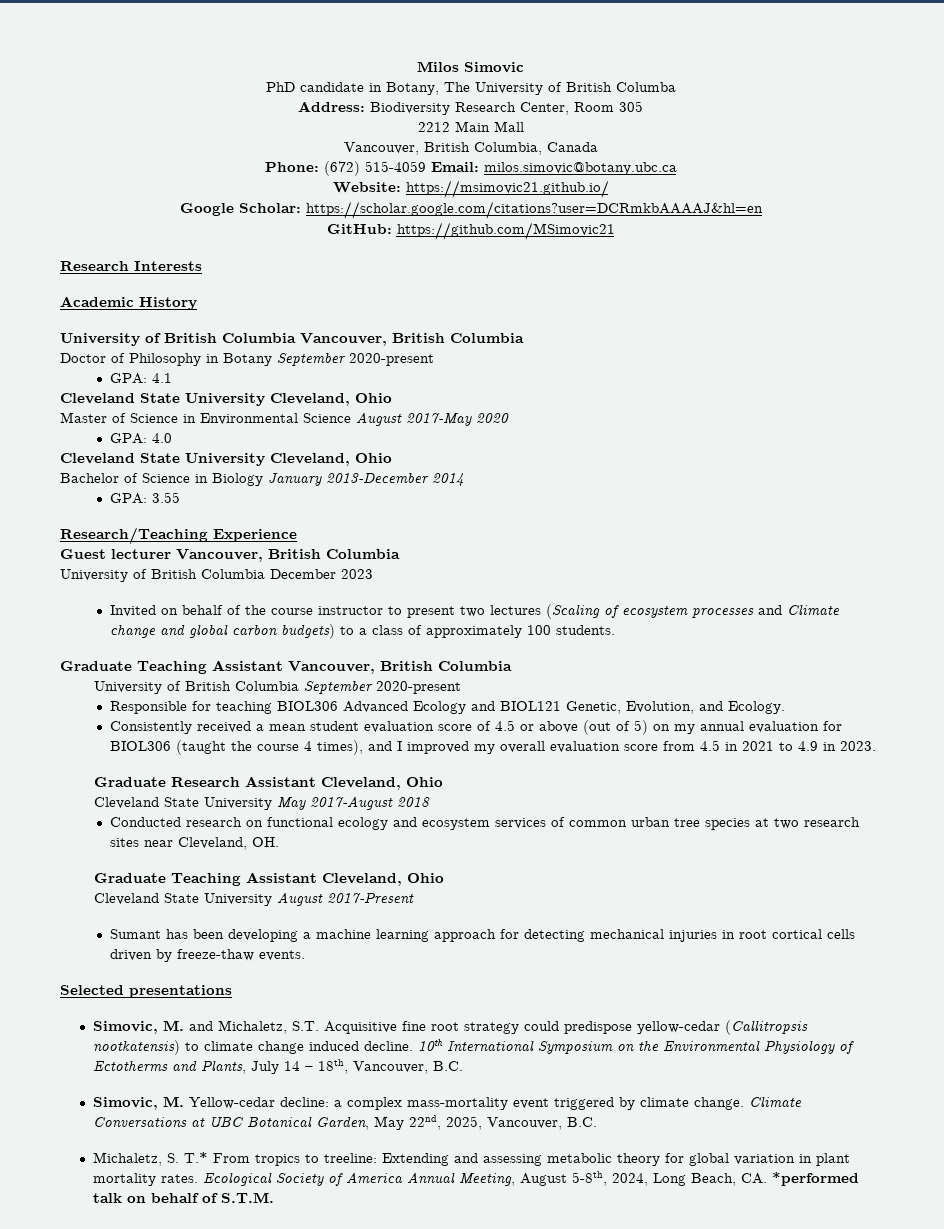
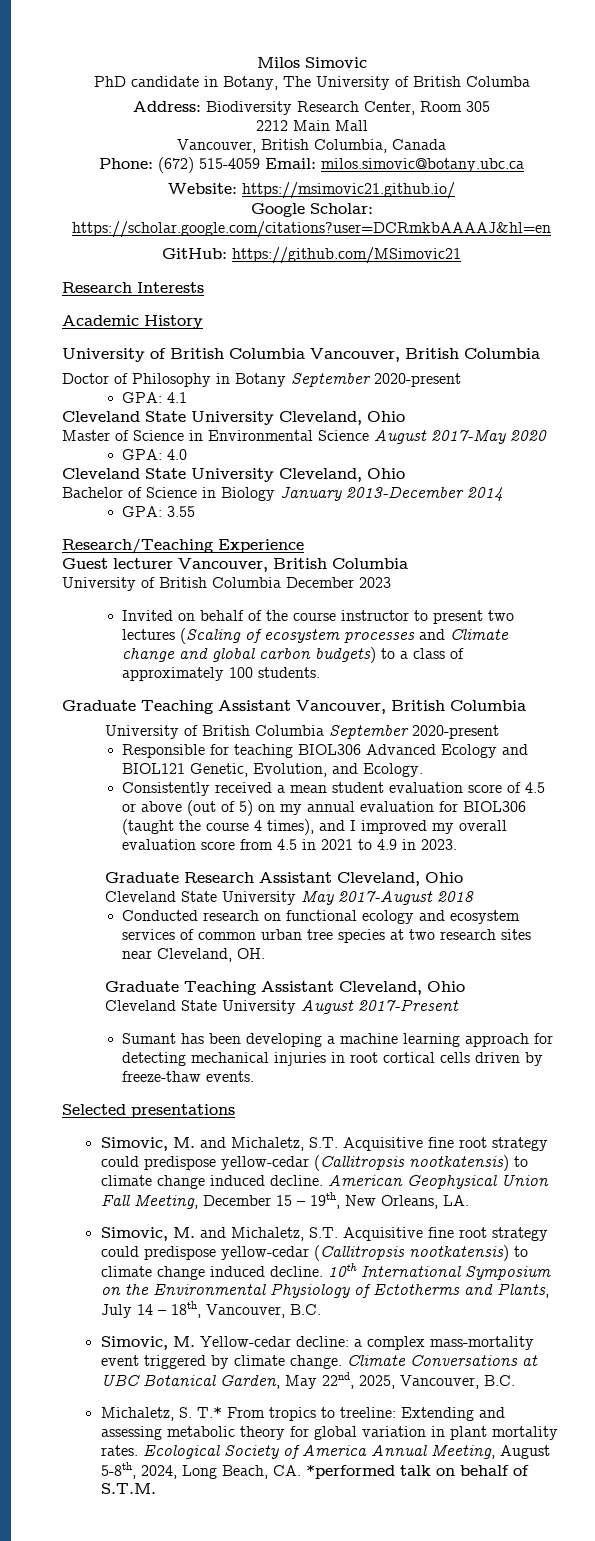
(232, 991) none -> [100,1137,548,1151] [100,1155,528,1171] [100,1174,549,1189] [100,1192,469,1209] // Simovic, M. and Michaletz, S.T. Acquisitive fine root strategy could predispose yellow-cedar (Callitropsis nootkatensis) to climate change induced decline. American Geophysical Union Fall Meeting, December 15 – 19th, New Orleans, LA.

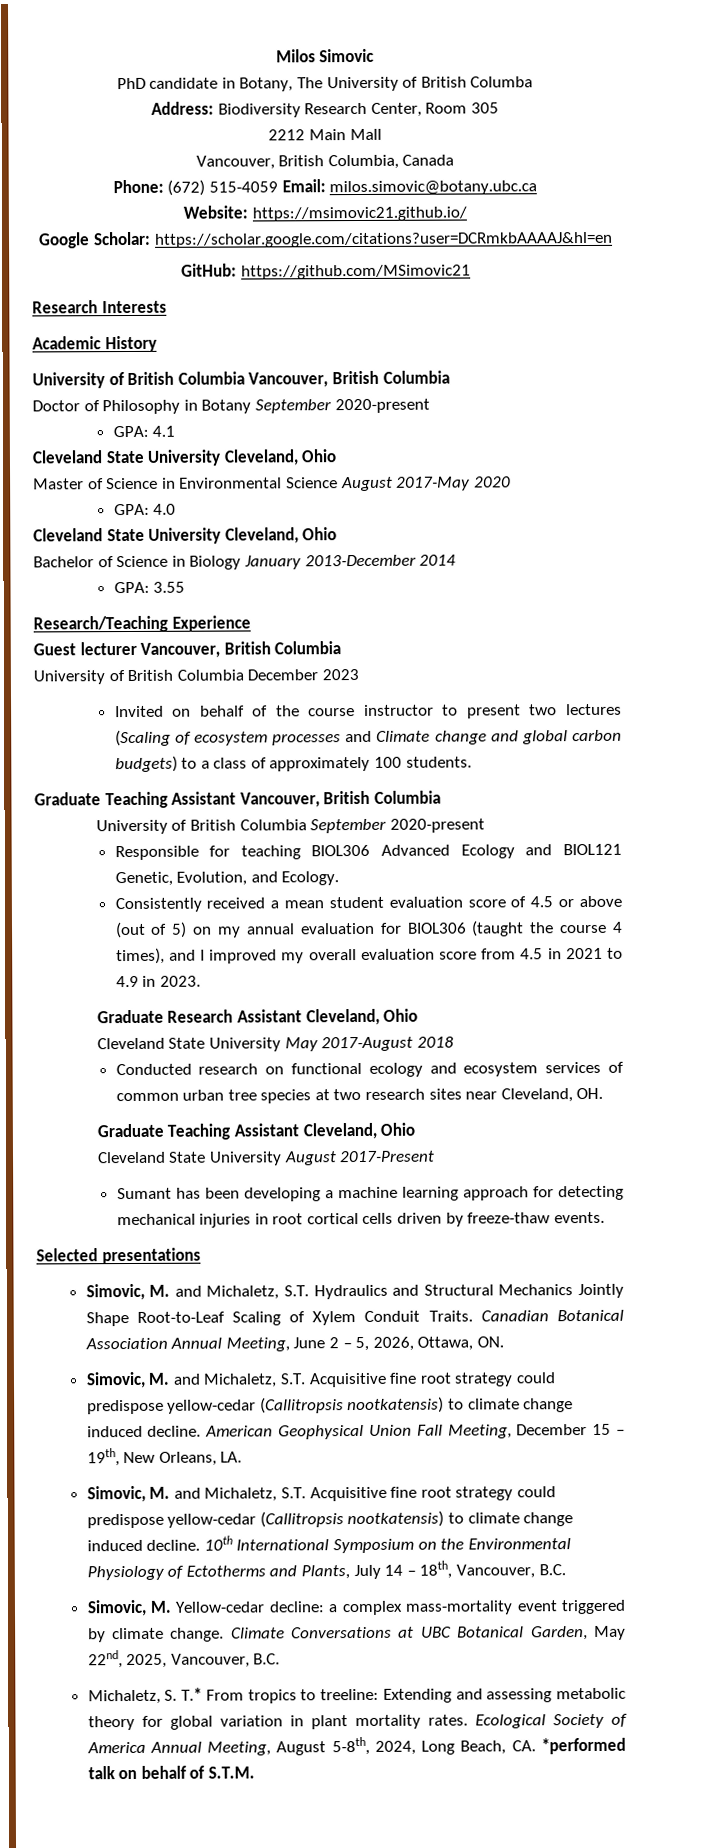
(235, 1111) none -> [85,1283,624,1301] [85,1309,624,1327] [84,1336,504,1352] // Simovic, M. and Michaletz, S.T. Hydraulics and Structural Mechanics Jointly Shape Root-to-Leaf Scaling of Xylem Conduit Traits. Canadian Botanical Association Annual Meeting, June 2 – 5, 2026, Ottawa, ON.

